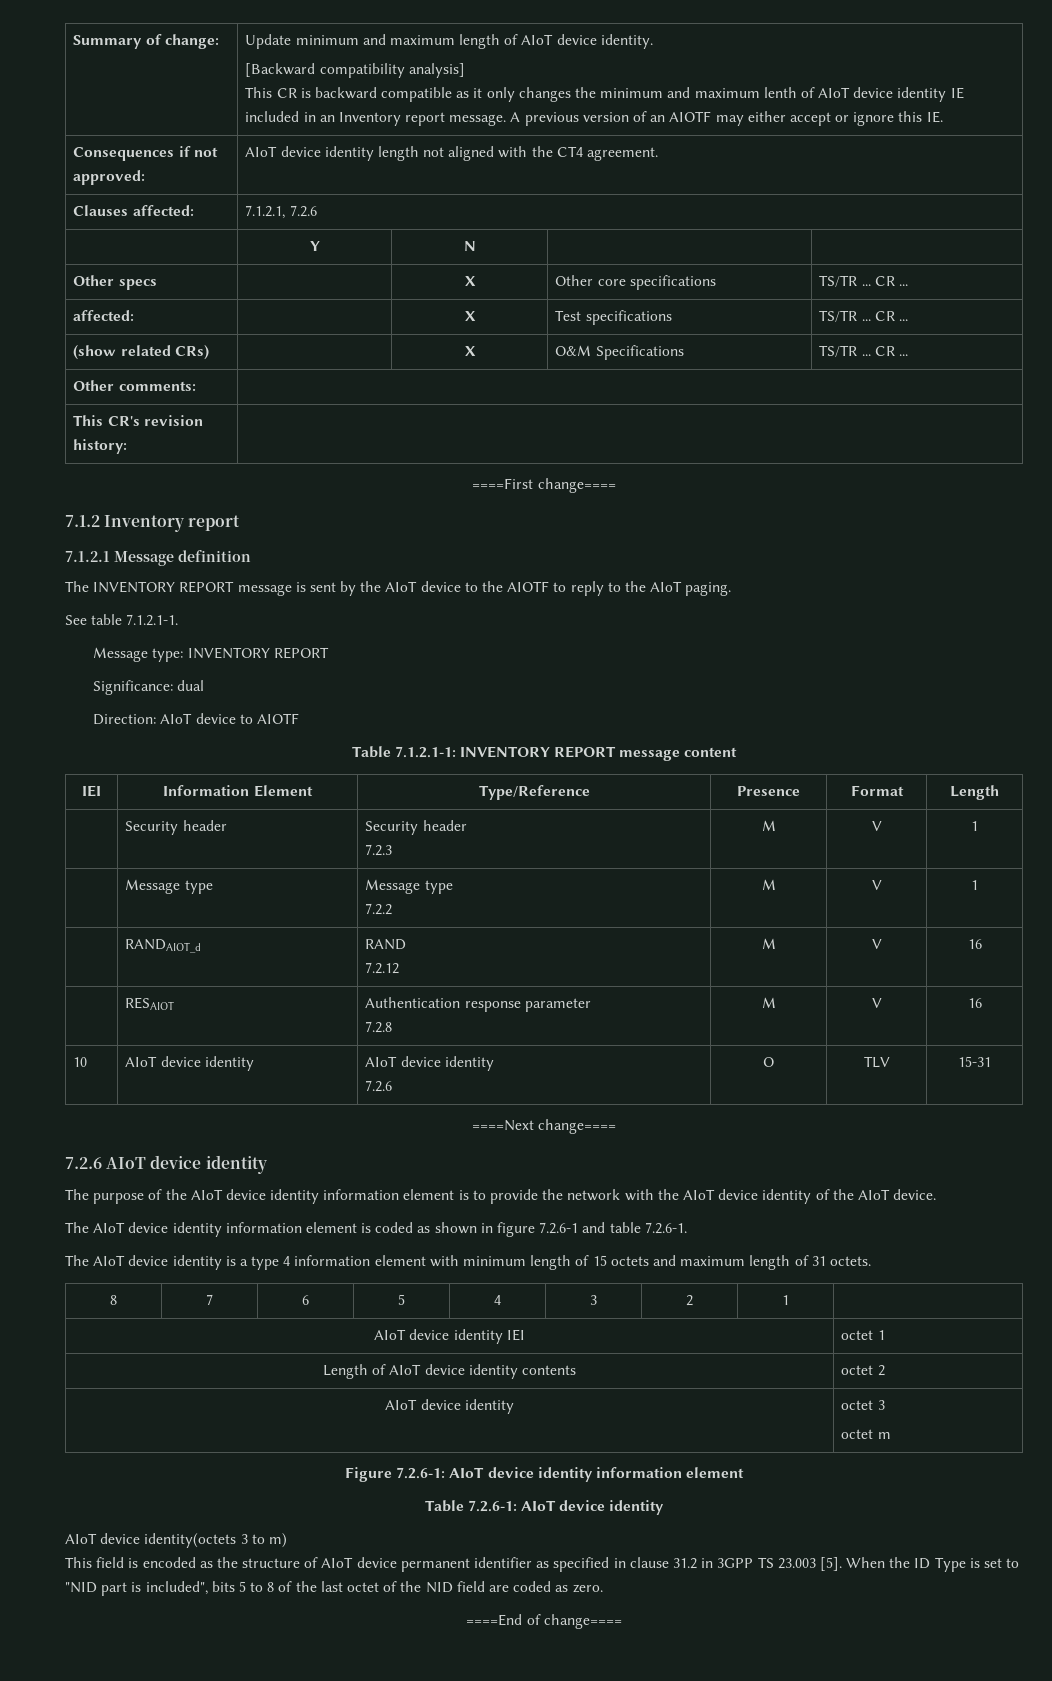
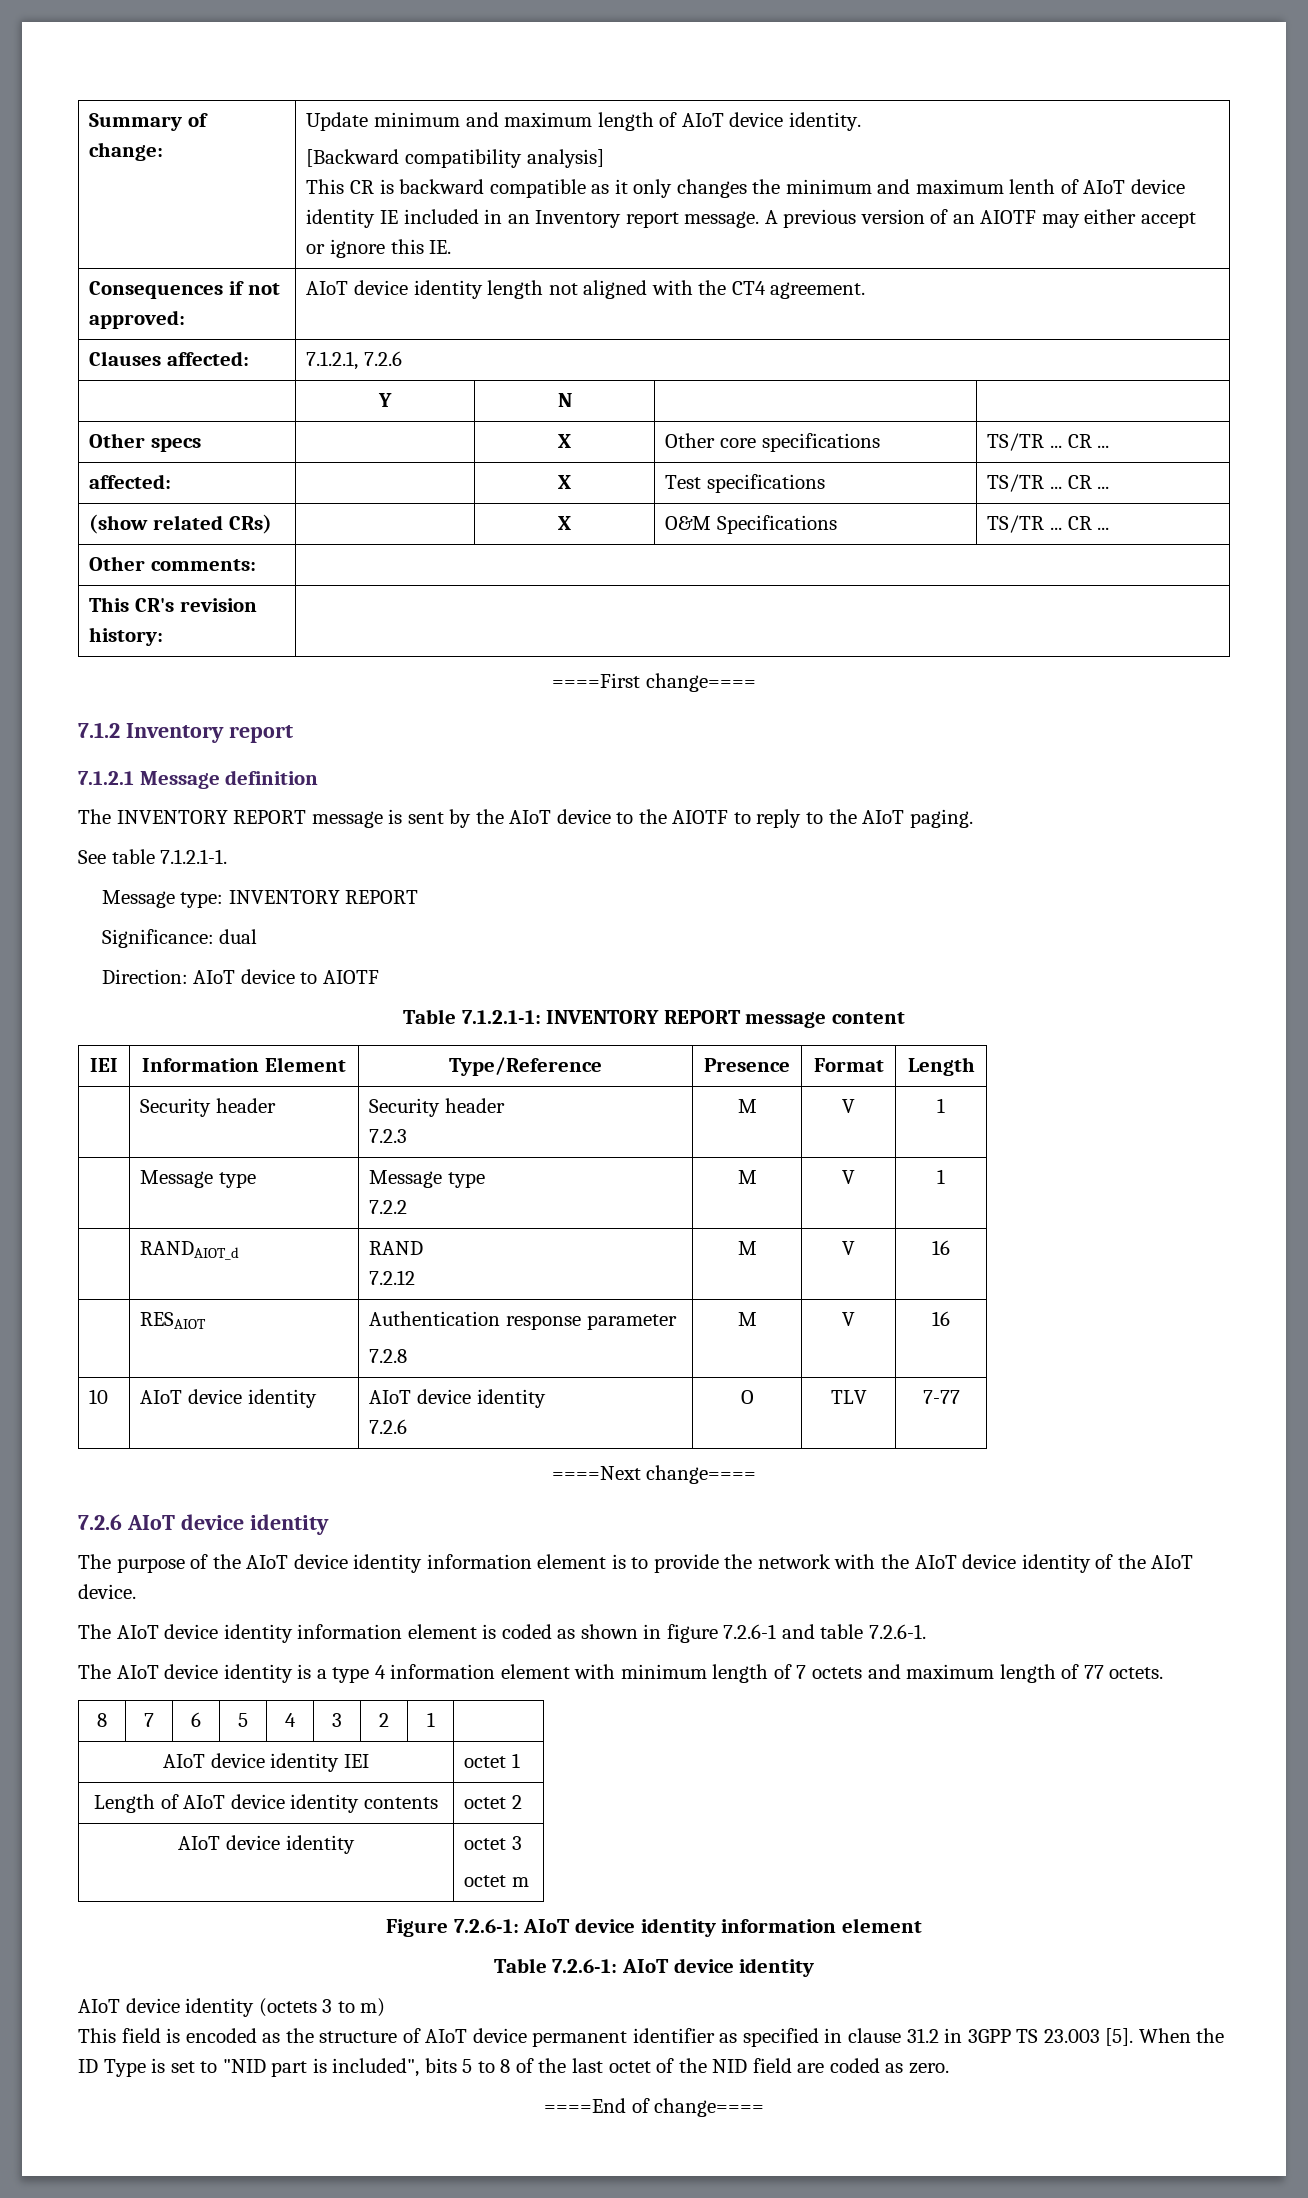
[958,1056,991,1067] 15-31 -> [922,1390,960,1404] 7-77
[592,1255,607,1266] 15 -> [796,1665,807,1679] 7
[811,1256,826,1266] 31 -> [1083,1665,1104,1679] 77
[144,1533,237,1548] identity(octets -> [185,1998,317,2017] identity (octets

